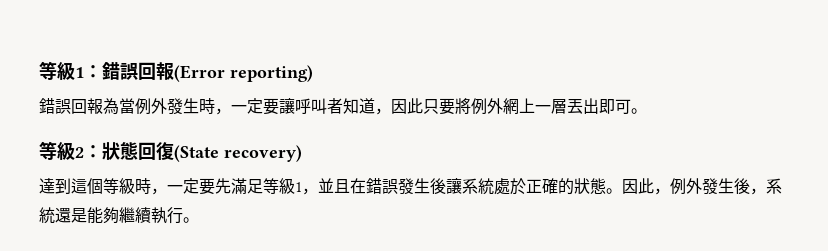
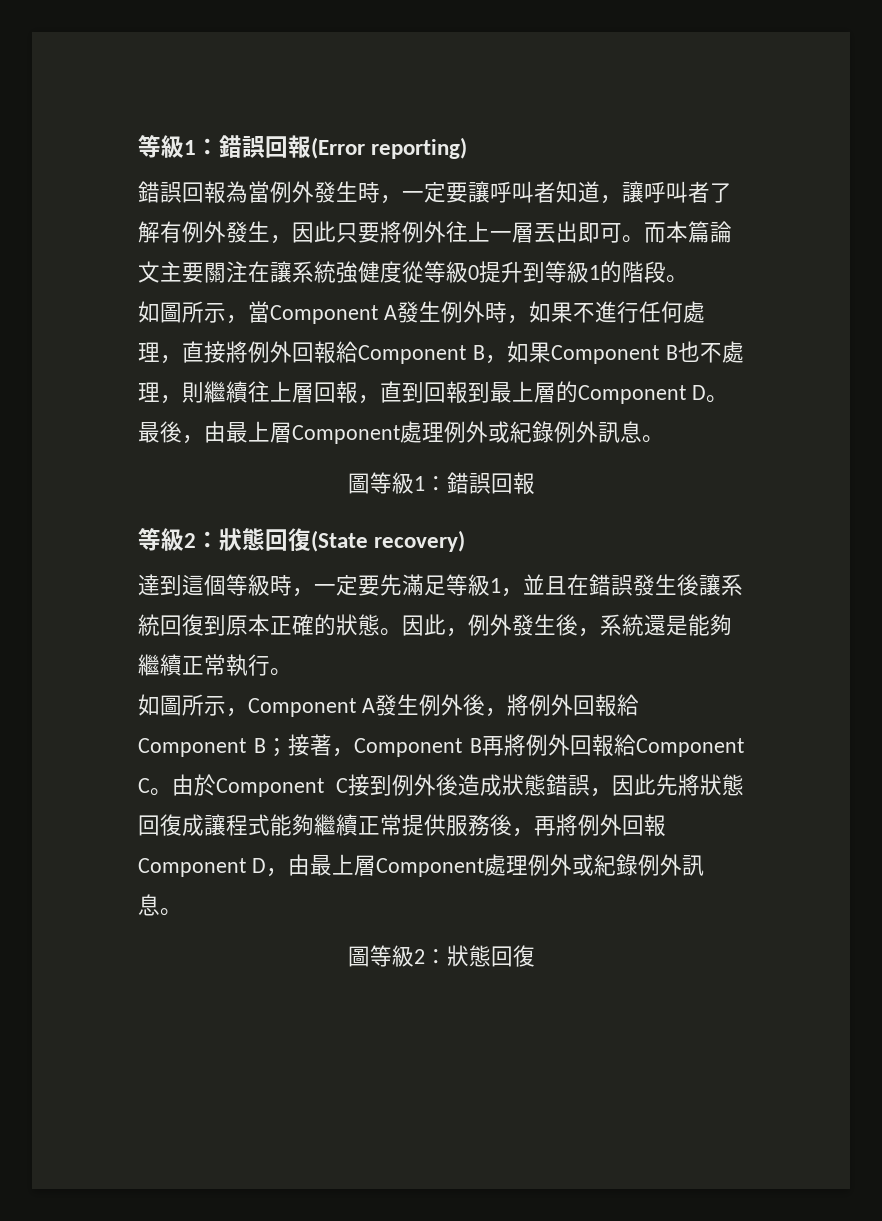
(391, 111) none -> [622,181,732,203] [138,221,292,244] 讓呼叫者了解有例外發生，
[503,98,519,115] 網 -> [446,221,468,243] 往
(647, 111) none -> [644,221,732,243] [138,261,688,283] [138,301,705,324] [138,341,744,364] [138,381,728,404] [138,421,664,444] [347,472,535,495] 而本篇論文主要關注在讓系統強健度從等級0提升到等級1的階段。 // 如圖所示，當Component A發生例外時，如果不進行任何處理，直接將例外回報給Component B，如果Component B也不處理，則繼續往上層回報，直到回報到最上層的Component D。最後，由最上層Component處理例外或紀錄例外訊息。 // 圖等級1：錯誤回報
[494,178,526,195] 處於 -> [160,614,270,636] 回復到原本
(151, 215) none -> [182,654,226,676] 正常
(199, 220) none -> [138,694,639,717] [138,734,744,757] [138,774,744,797] [138,814,666,837] [138,854,704,877] [138,894,182,916] [347,945,535,967] // 如圖所示，Component A發生例外後，將例外回報給Component B；接著，Component B再將例外回報給Component C。由於Component C接到例外後造成狀態錯誤，因此先將狀態回復成讓程式能夠繼續正常提供服務後，再將例外回報Component D，由最上層Component處理例外或紀錄例外訊息。 // 圖等級2：狀態回復

